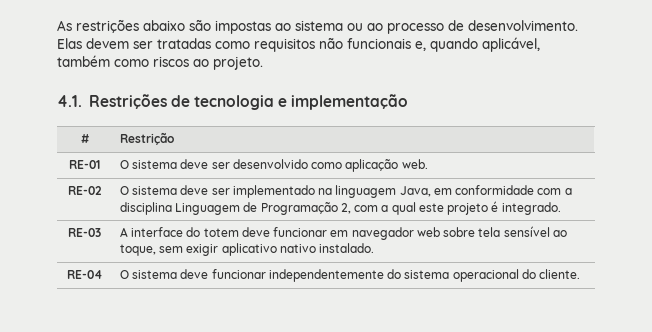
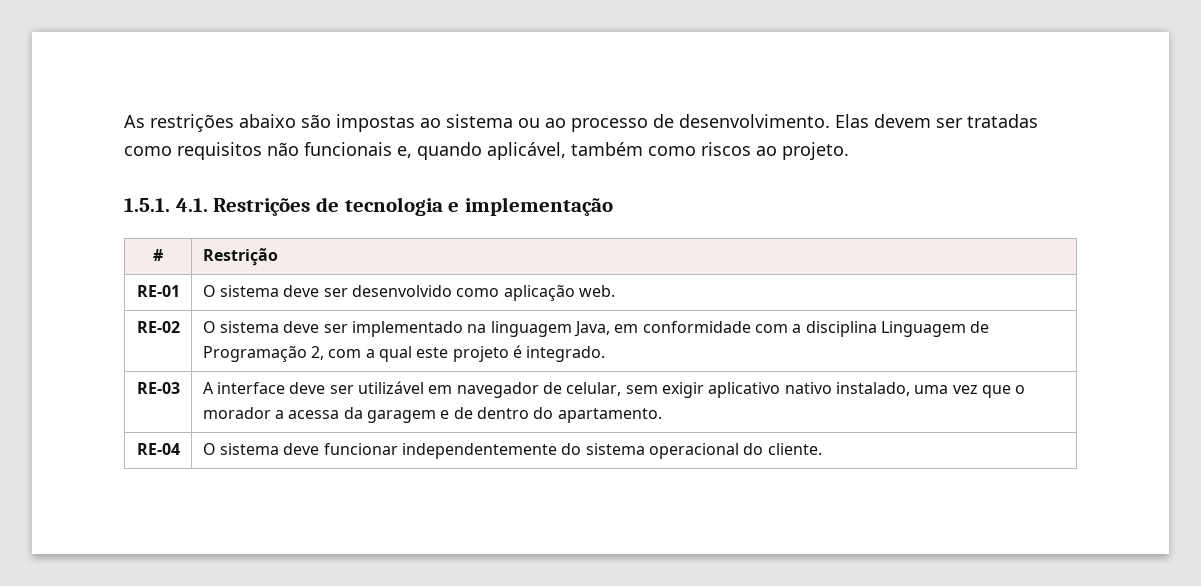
(263, 63) none -> [124,198,170,212] 1.5.1.
[186,226,567,240] [119,243,375,256] do totem deve funcionar em navegador web sobre tela sensível ao toque, sem exigir aplicativo nativo instalado. -> [289,381,1026,398] [202,407,662,423] deve ser utilizável em navegador de celular, sem exigir aplicativo nativo instalado, uma vez que o morador a acessa da garagem e de dentro do apartamento.

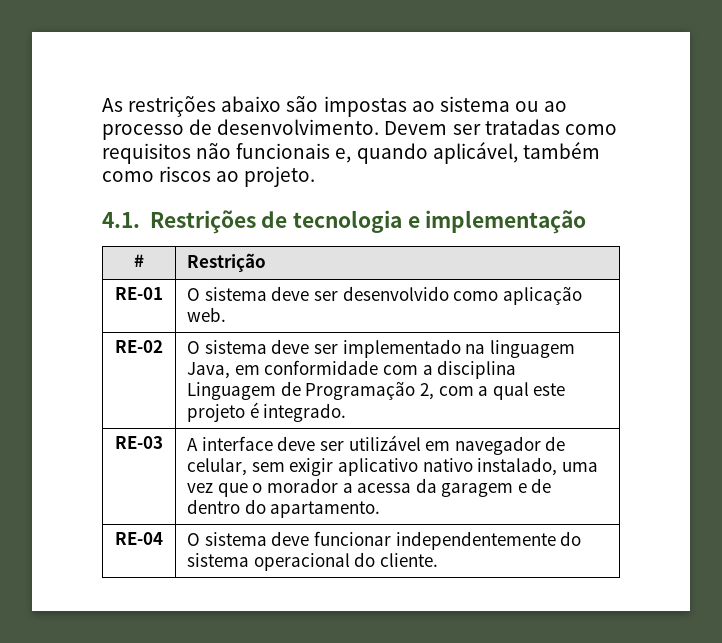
[835,114,931,128] Elas devem -> [384,121,448,135] Devem
[124,198,170,212] 1.5.1. -> (316, 176) none

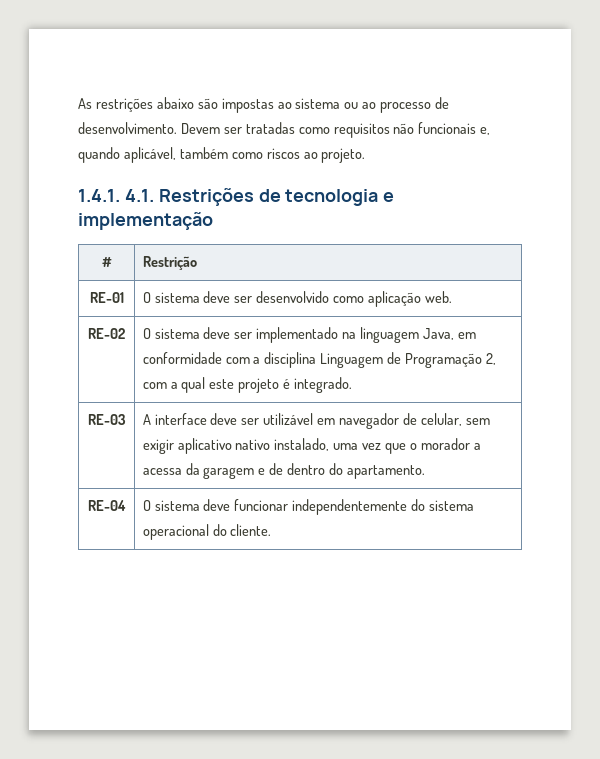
(316, 176) none -> [78,189,120,202] 1.4.1.

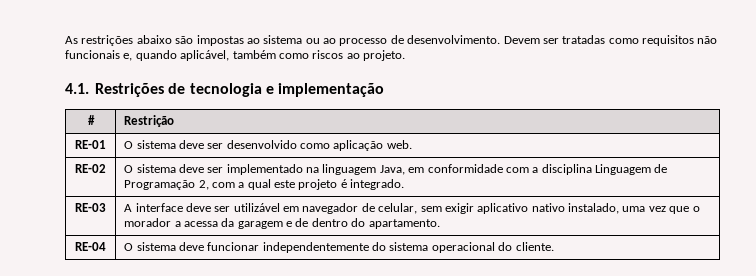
[78,189,120,202] 1.4.1. -> (405, 55) none

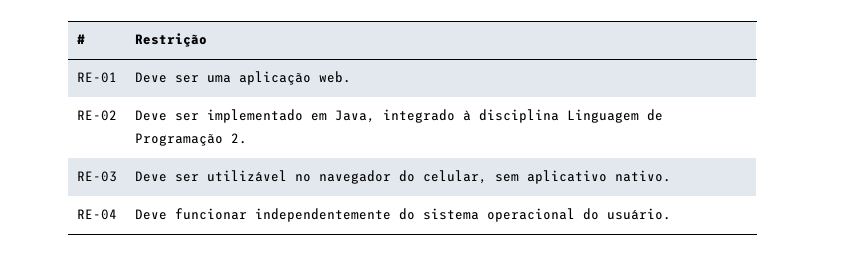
[65,35,718,46] [65,50,405,61] [65,83,384,97] [87,115,95,125] [124,115,175,127] [75,140,106,149] [124,140,412,151] [75,164,106,173] [124,164,668,175] [124,179,405,190] [75,203,106,212] [124,203,700,214] [124,218,440,229] [75,242,106,251] [124,242,204,251] As restrições abaixo são impostas ao sistema ou ao processo de desenvolvimento. Devem ser tratadas como requisitos não funcionais e, quando aplicável, também como riscos ao projeto. // 4.1. Restrições de tecnologia e implementação // # | Restrição // RE-01 | O sistema deve ser desenvolvido como aplicação web. // RE-02 | O sistema deve ser implementado na linguagem Java, em conformidade com a disciplina Linguagem de Programação 2, com a qual este projeto é integrado. // RE-03 | A interface deve ser utilizável em navegador de celular, sem exigir aplicativo nativo instalado, uma vez que o morador a acessa da garagem e de dentro do apartamento. // RE-04 | O sistema deve -> [76,34,85,44] [134,33,207,47] [76,72,117,83] [134,71,351,85] [76,110,117,121] [134,109,663,123] [134,133,247,146] [76,171,117,182] [134,170,671,184] [76,209,117,220] [134,209,167,220] # | Restrição // RE-01 | Deve ser uma aplicação web. // RE-02 | Deve ser implementado em Java, integrado à disciplina Linguagem de Programação 2. // RE-03 | Deve ser utilizável no navegador do celular, sem aplicativo nativo. // RE-04 | Deve
[515,242,554,251] cliente. -> [606,208,671,220] usuário.

